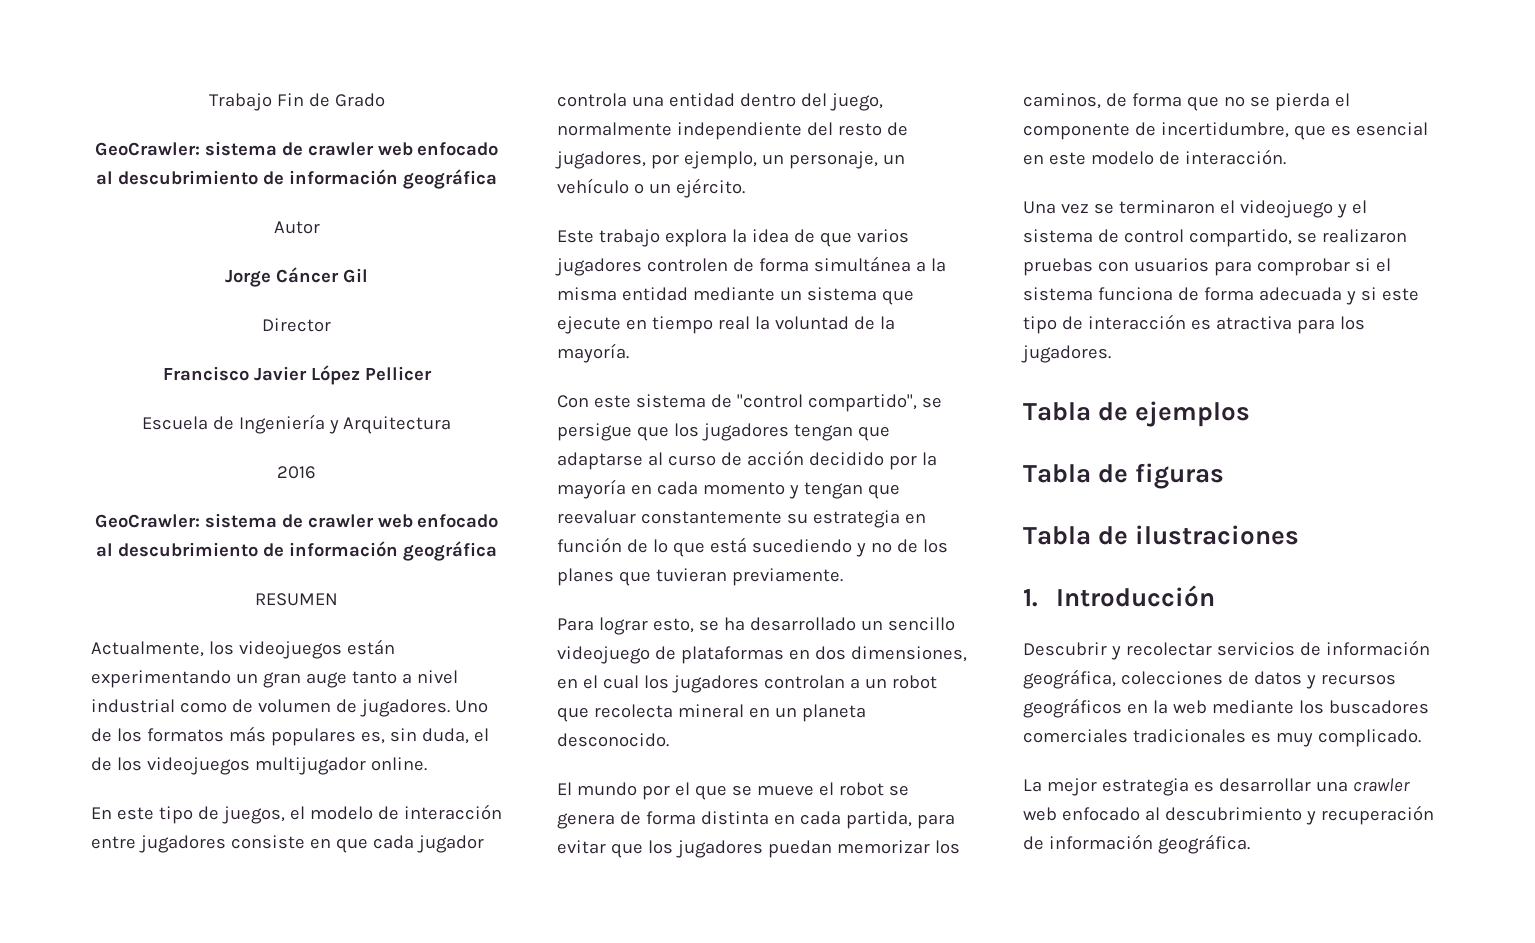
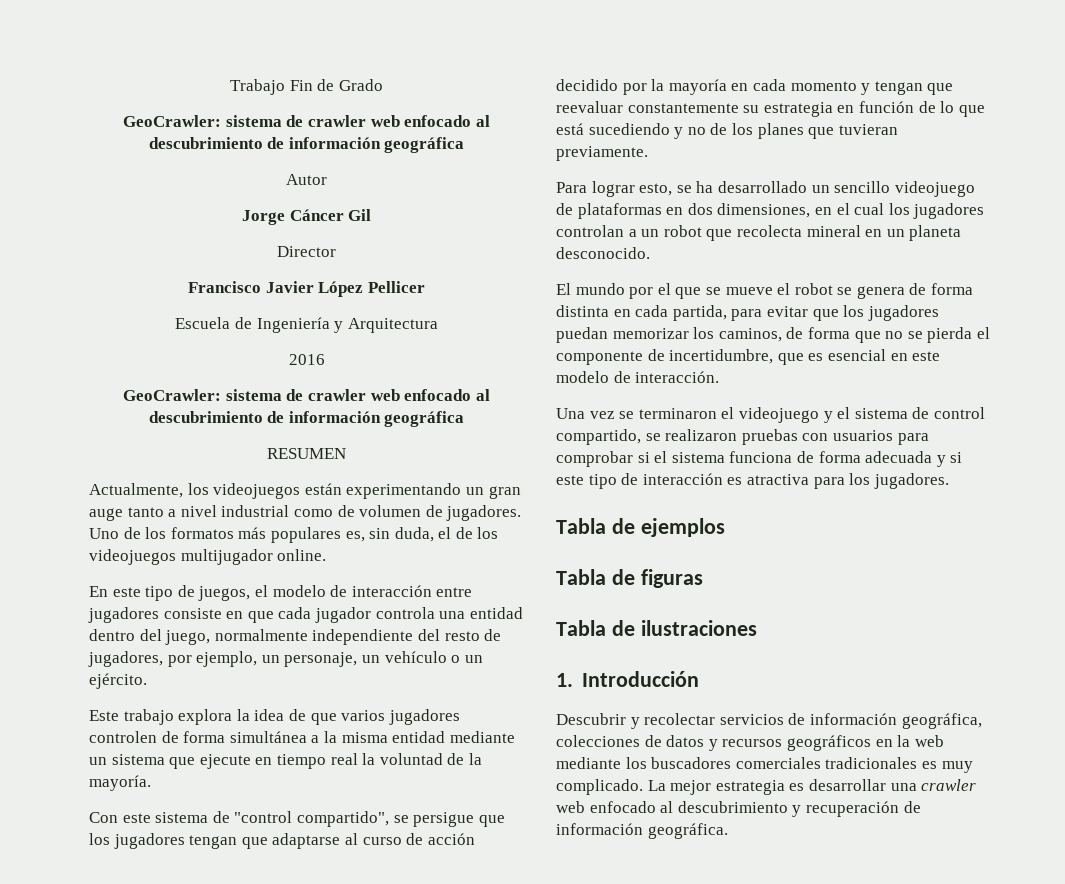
(1421, 738) // -> (643, 787) none

